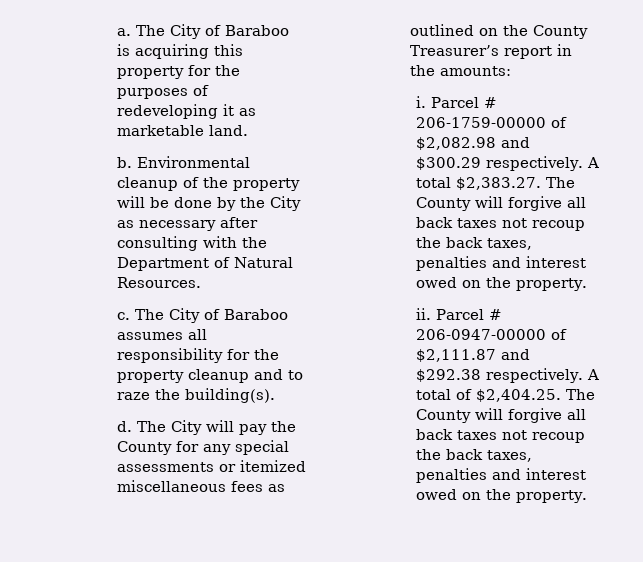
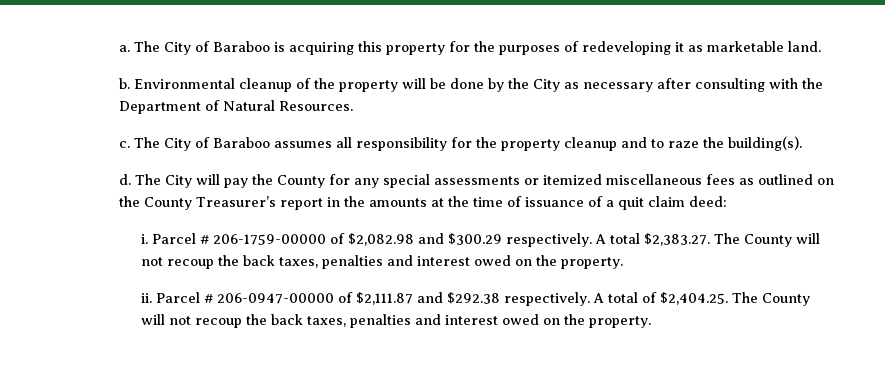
[439,66,511,76] amounts: -> [368,196,727,210] amounts at the time of issuance of a quit claim deed:
[507,196,586,211] [415,217,497,228] forgive all back taxes -> (821, 238) none
[507,408,586,423] [415,429,497,440] forgive all back taxes -> (166, 319) none

